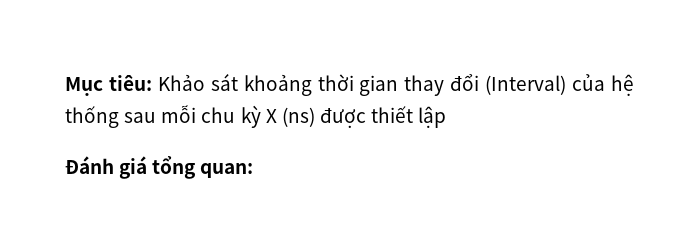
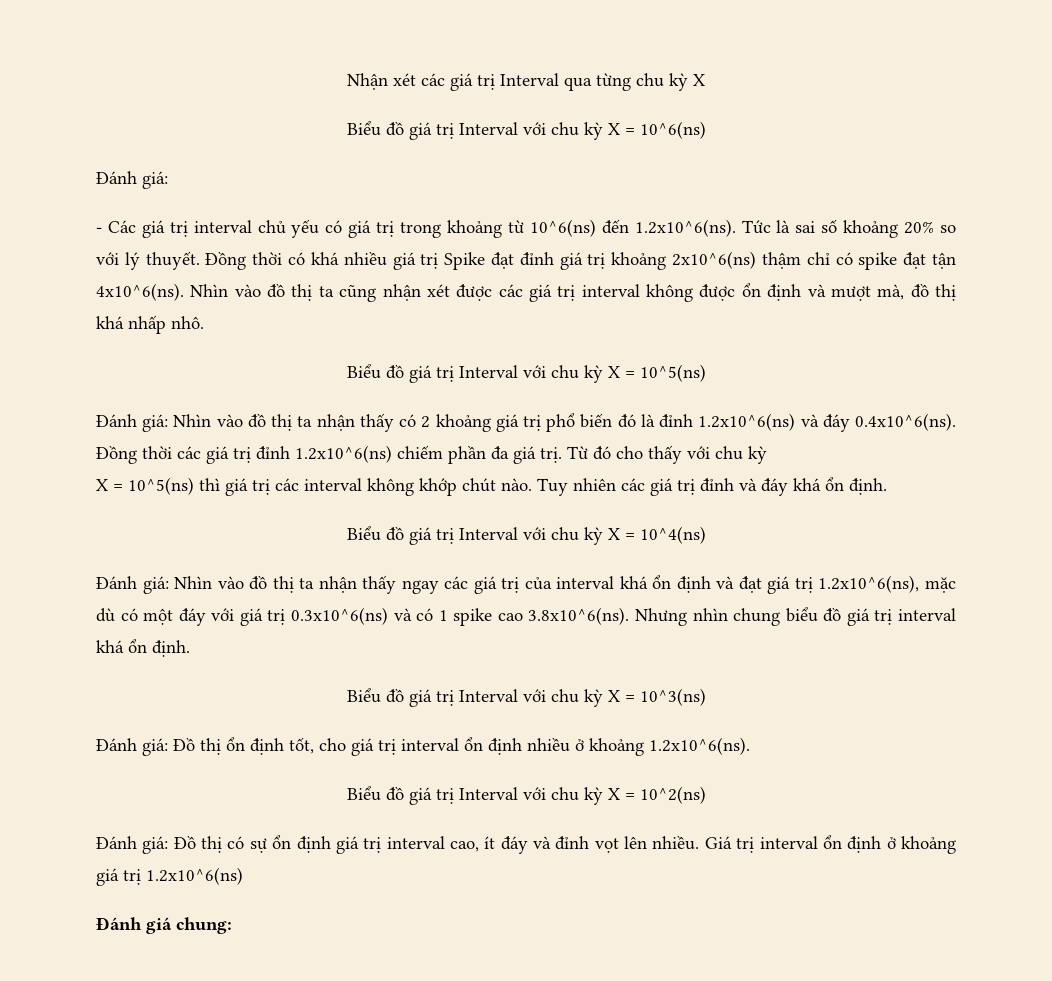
[65,74,634,96] [65,105,447,128] Mục tiêu: Khảo sát khoảng thời gian thay đổi (Interval) của hệ thống sau mỗi chu kỳ X (ns) được thiết lập -> [347,73,705,91] [346,121,706,140] [96,171,168,189] [96,219,956,238] [96,251,957,270] [96,283,957,302] [96,315,204,334] [346,364,706,383] [96,413,957,432] [96,445,767,464] [96,477,887,496] [346,526,706,545] [96,575,956,594] [96,607,956,626] [96,639,190,657] [346,688,706,707] [96,737,750,756] [346,786,706,805] [96,835,957,854] [96,867,243,886] Nhận xét các giá trị Interval qua từng chu kỳ X // Biểu đồ giá trị Interval với chu kỳ X = 10^6(ns) // Đánh giá: // - Các giá trị interval chủ yếu có giá trị trong khoảng từ 10^6(ns) đến 1.2x10^6(ns). Tức là sai số khoảng 20% so với lý thuyết. Đồng thời có khá nhiều giá trị Spike đạt đỉnh giá trị khoảng 2x10^6(ns) thậm chỉ có spike đạt tận 4x10^6(ns). Nhìn vào đồ thị ta cũng nhận xét được các giá trị interval không được ổn định và mượt mà, đồ thị khá nhấp nhô. // Biểu đồ giá trị Interval với chu kỳ X = 10^5(ns) // Đánh giá: Nhìn vào đồ thị ta nhận thấy có 2 khoảng giá trị phổ biến đó là đỉnh 1.2x10^6(ns) và đáy 0.4x10^6(ns). Đồng thời các giá trị đỉnh 1.2x10^6(ns) chiếm phần đa giá trị. Từ đó cho thấy với chu kỳ // X = 10^5(ns) thì giá trị các interval không khớp chút nào. Tuy nhiên các giá trị đỉnh và đáy khá ổn định. // Biểu đồ giá trị Interval với chu kỳ X = 10^4(ns) // Đánh giá: Nhìn vào đồ thị ta nhận thấy ngay các giá trị của interval khá ổn định và đạt giá trị 1.2x10^6(ns), mặc dù có một đáy với giá trị 0.3x10^6(ns) và có 1 spike cao 3.8x10^6(ns). Nhưng nhìn chung biểu đồ giá trị interval khá ổn định. // Biểu đồ giá trị Interval với chu kỳ X = 10^3(ns) // Đánh giá: Đồ thị ổn định tốt, cho giá trị interval ổn định nhiều ở khoảng 1.2x10^6(ns). // Biểu đồ giá trị Interval với chu kỳ X = 10^2(ns) // Đánh giá: Đồ thị có sự ổn định giá trị interval cao, ít đáy và đỉnh vọt lên nhiều. Giá trị interval ổn định ở khoảng giá trị 1.2x10^6(ns)
[152,156,254,179] tổng quan: -> [176,917,232,934] chung:

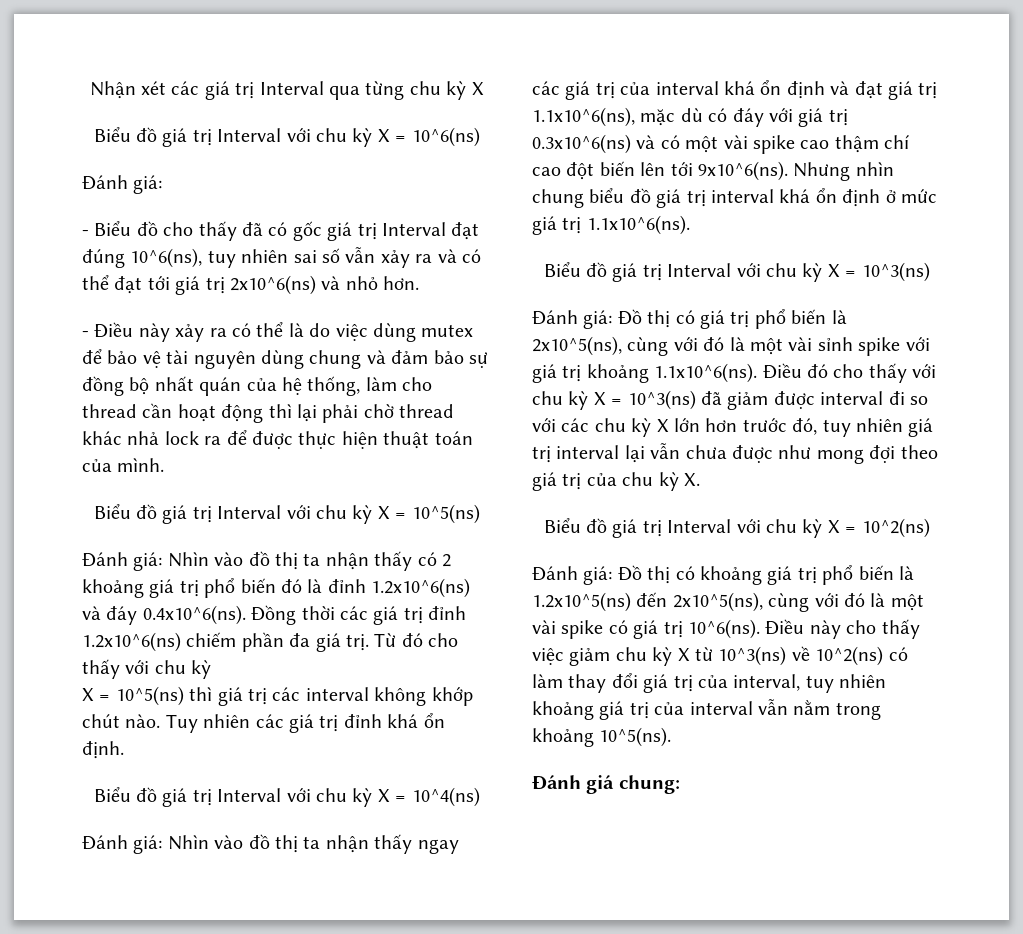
[107,219,956,238] [96,251,957,270] [96,283,957,302] [96,315,204,334] Các giá trị interval chủ yếu có giá trị trong khoảng từ 10^6(ns) đến 1.2x10^6(ns). Tức là sai số khoảng 20% so với lý thuyết. Đồng thời có khá nhiều giá trị Spike đạt đỉnh giá trị khoảng 2x10^6(ns) thậm chỉ có spike đạt tận 4x10^6(ns). Nhìn vào đồ thị ta cũng nhận xét được các giá trị interval không được ổn định và mượt mà, đồ thị khá nhấp nhô. -> [94,221,480,241] [82,247,481,268] [82,275,420,295] [82,322,474,342] [82,349,488,369] [82,376,433,396] [82,403,455,423] [82,430,473,449] [82,458,165,472] Biểu đồ cho thấy đã có gốc giá trị Interval đạt đúng 10^6(ns), tuy nhiên sai số vẫn xảy ra và có thể đạt tới giá trị 2x10^6(ns) và nhỏ hơn. // - Điều này xảy ra có thể là do việc dùng mutex để bảo vệ tài nguyên dùng chung và đảm bảo sự đồng bộ nhất quán của hệ thống, làm cho thread cần hoạt động thì lại phải chờ thread khác nhả lock ra để được thực hiện thuật toán của mình.
[739,478,788,496] và đáy -> (382, 721) none
[818,575,920,593] 1.2x10^6(ns), -> [532,107,635,127] 1.1x10^6(ns),
[143,608,174,625] một -> (728, 115) none
[438,607,630,626] 1 spike cao 3.8x10^6(ns). -> [685,135,910,154] [532,161,788,181] một vài spike cao thậm chí cao đột biến lên tới 9x10^6(ns).
[152,640,190,657] định. -> [842,189,937,207] [532,215,690,235] định ở mức giá trị 1.1x10^6(ns).
[226,737,750,756] ổn định tốt, cho giá trị interval ổn định nhiều ở khoảng 1.2x10^6(ns). -> [675,309,847,329] [532,336,930,356] [532,363,937,383] [532,390,928,410] [532,418,934,437] [532,443,938,464] [532,472,700,491] có giá trị phổ biến là 2x10^5(ns), cùng với đó là một vài sỉnh spike với giá trị khoảng 1.1x10^6(ns). Điều đó cho thấy với chu kỳ X = 10^3(ns) đã giảm được interval đi so với các chu kỳ X lớn hơn trước đó, tuy nhiên giá trị interval lại vẫn chưa được như mong đợi theo giá trị của chu kỳ X.
[249,835,957,854] [96,867,243,886] sự ổn định giá trị interval cao, ít đáy và đỉnh vọt lên nhiều. Giá trị interval ổn định ở khoảng giá trị 1.2x10^6(ns) -> [700,565,914,585] [532,592,924,612] [532,619,920,639] [532,646,908,666] [532,673,887,693] [532,699,881,720] [532,727,672,747] khoảng giá trị phổ biến là 1.2x10^5(ns) đến 2x10^5(ns), cùng với đó là một vài spike có giá trị 10^6(ns). Điều này cho thấy việc giảm chu kỳ X từ 10^3(ns) về 10^2(ns) có làm thay đổi giá trị của interval, tuy nhiên khoảng giá trị của interval vẫn nằm trong khoảng 10^5(ns).

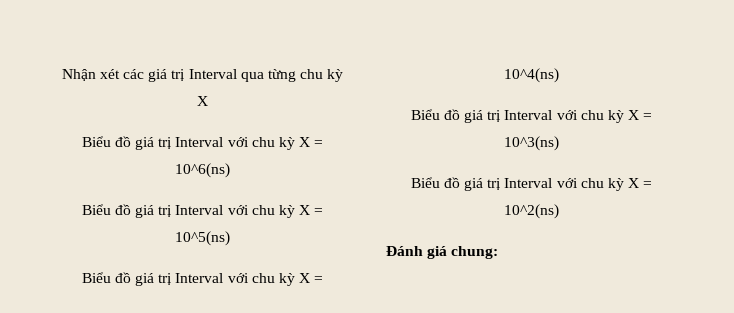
[82,175,163,194] [82,221,480,241] [82,247,481,268] [82,275,420,295] [82,322,474,342] [82,349,488,369] [82,376,433,396] [82,403,455,423] [82,430,473,449] [82,458,165,472] // Đánh giá: // - Biểu đồ cho thấy đã có gốc giá trị Interval đạt đúng 10^6(ns), tuy nhiên sai số vẫn xảy ra và có thể đạt tới giá trị 2x10^6(ns) và nhỏ hơn. // - Điều này xảy ra có thể là do việc dùng mutex để bảo vệ tài nguyên dùng chung và đảm bảo sự đồng bộ nhất quán của hệ thống, làm cho thread cần hoạt động thì lại phải chờ thread khác nhả lock ra để được thực hiện thuật toán của mình. -> (230, 170) none
[82,551,451,571] [82,578,471,598] [82,605,467,625] [82,632,459,652] [82,659,212,679] [82,686,473,706] [82,713,445,733] [82,741,124,759] // Đánh giá: Nhìn vào đồ thị ta nhận thấy có 2 khoảng giá trị phổ biến đó là đỉnh 1.2x10^6(ns) và đáy 0.4x10^6(ns). Đồng thời các giá trị đỉnh 1.2x10^6(ns) chiếm phần đa giá trị. Từ đó cho thấy với chu kỳ // X = 10^5(ns) thì giá trị các interval không khớp chút nào. Tuy nhiên các giá trị đỉnh khá ổn định. -> (230, 238) none
[82,834,459,854] [532,80,938,100] [532,107,848,127] [532,134,910,154] [532,161,894,181] [532,188,937,208] [532,215,690,235] // Đánh giá: Nhìn vào đồ thị ta nhận thấy ngay các giá trị của interval khá ổn định và đạt giá trị 1.1x10^6(ns), mặc dù có đáy với giá trị 0.3x10^6(ns) và có một vài spike cao thậm chí cao đột biến lên tới 9x10^6(ns). Nhưng nhìn chung biểu đồ giá trị interval khá ổn định ở mức giá trị 1.1x10^6(ns). -> (559, 75) none
[532,309,847,329] [532,336,930,356] [532,363,937,383] [532,390,928,410] [532,418,934,437] [532,443,938,464] [532,472,700,491] // Đánh giá: Đồ thị có giá trị phổ biến là 2x10^5(ns), cùng với đó là một vài sỉnh spike với giá trị khoảng 1.1x10^6(ns). Điều đó cho thấy với chu kỳ X = 10^3(ns) đã giảm được interval đi so với các chu kỳ X lớn hơn trước đó, tuy nhiên giá trị interval lại vẫn chưa được như mong đợi theo giá trị của chu kỳ X. -> (559, 143) none
[532,565,914,585] [532,592,924,612] [532,619,920,639] [532,646,908,666] [532,673,887,693] [532,699,881,720] [532,727,672,747] // Đánh giá: Đồ thị có khoảng giá trị phổ biến là 1.2x10^5(ns) đến 2x10^5(ns), cùng với đó là một vài spike có giá trị 10^6(ns). Điều này cho thấy việc giảm chu kỳ X từ 10^3(ns) về 10^2(ns) có làm thay đổi giá trị của interval, tuy nhiên khoảng giá trị của interval vẫn nằm trong khoảng 10^5(ns). -> (559, 211) none

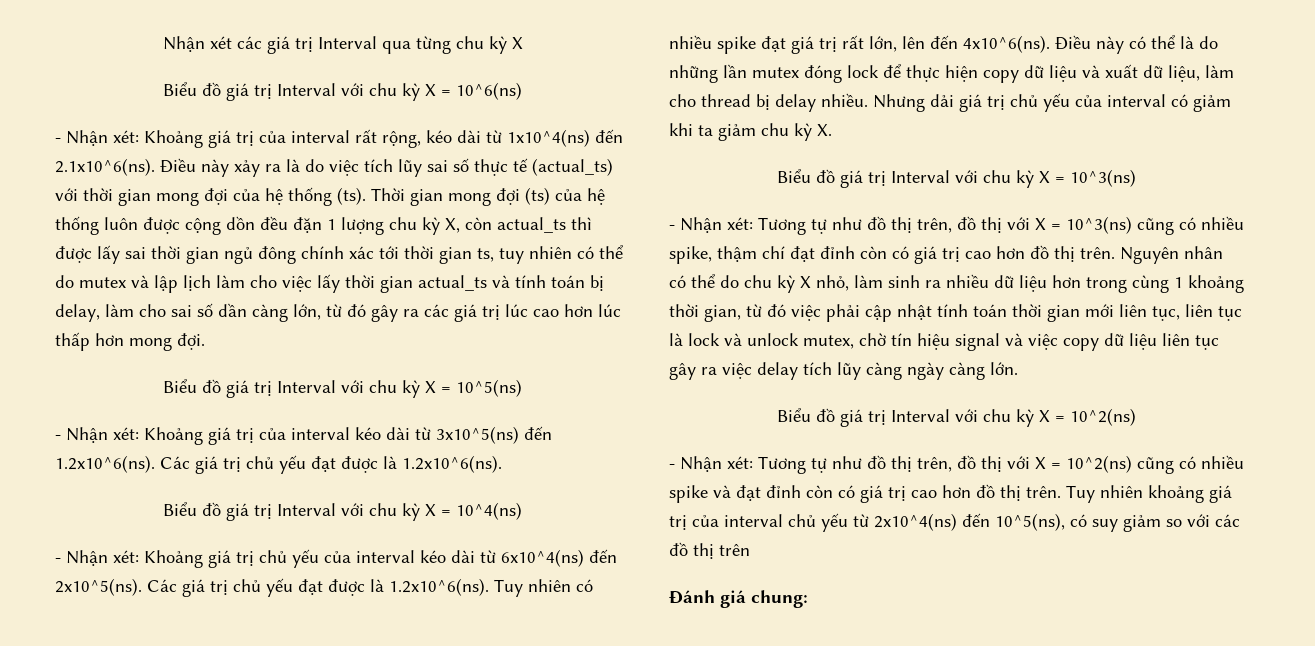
(230, 170) none -> [55,129,623,148] [55,158,613,177] [55,187,605,206] [55,216,592,235] [55,245,623,264] [55,274,604,293] [55,303,621,322] [55,332,205,351] // - Nhận xét: Khoảng giá trị của interval rất rộng, kéo dài từ 1x10^4(ns) đến 2.1x10^6(ns). Điều này xảy ra là do việc tích lũy sai số thực tế (actual_ts) với thời gian mong đợi của hệ thống (ts). Thời gian mong đợi (ts) của hệ thống luôn được cộng dồn đều đặn 1 lượng chu kỳ X, còn actual_ts thì được lấy sai thời gian ngủ đông chính xác tới thời gian ts, tuy nhiên có thể do mutex và lập lịch làm cho việc lấy thời gian actual_ts và tính toán bị delay, làm cho sai số dần càng lớn, từ đó gây ra các giá trị lúc cao hơn lúc thấp hơn mong đợi.
(230, 238) none -> [55,426,552,445] [55,455,502,474] // - Nhận xét: Khoảng giá trị của interval kéo dài từ 3x10^5(ns) đến 1.2x10^6(ns). Các giá trị chủ yếu đạt được là 1.2x10^6(ns).
(559, 75) none -> [55,549,617,568] [55,578,593,597] [669,35,1218,54] [669,64,1234,83] [669,93,1231,112] [669,123,832,141] // - Nhận xét: Khoảng giá trị chủ yếu của interval kéo dài từ 6x10^4(ns) đến 2x10^5(ns). Các giá trị chủ yếu đạt được là 1.2x10^6(ns). Tuy nhiên có nhiều spike đạt giá trị rất lớn, lên đến 4x10^6(ns). Điều này có thể là do những lần mutex đóng lock để thực hiện copy dữ liệu và xuất dữ liệu, làm cho thread bị delay nhiều. Nhưng dải giá trị chủ yếu của interval có giảm khi ta giảm chu kỳ X.
(559, 143) none -> [669,216,1244,235] [669,245,1223,264] [669,274,1244,293] [669,304,1242,322] [669,333,1219,351] [669,362,1018,380] // - Nhận xét: Tương tự như đồ thị trên, đồ thị với X = 10^3(ns) cũng có nhiều spike, thậm chí đạt đỉnh còn có giá trị cao hơn đồ thị trên. Nguyên nhân có thể do chu kỳ X nhỏ, làm sinh ra nhiều dữ liệu hơn trong cùng 1 khoảng thời gian, từ đó việc phải cập nhật tính toán thời gian mới liên tục, liên tục là lock và unlock mutex, chờ tín hiệu signal và việc copy dữ liệu liên tục gây ra việc delay tích lũy càng ngày càng lớn.
(559, 211) none -> [669,455,1244,474] [669,484,1232,503] [669,513,1240,532] [669,542,750,559] // - Nhận xét: Tương tự như đồ thị trên, đồ thị với X = 10^2(ns) cũng có nhiều spike và đạt đỉnh còn có giá trị cao hơn đồ thị trên. Tuy nhiên khoảng giá trị của interval chủ yếu từ 2x10^4(ns) đến 10^5(ns), có suy giảm so với các đồ thị trên

